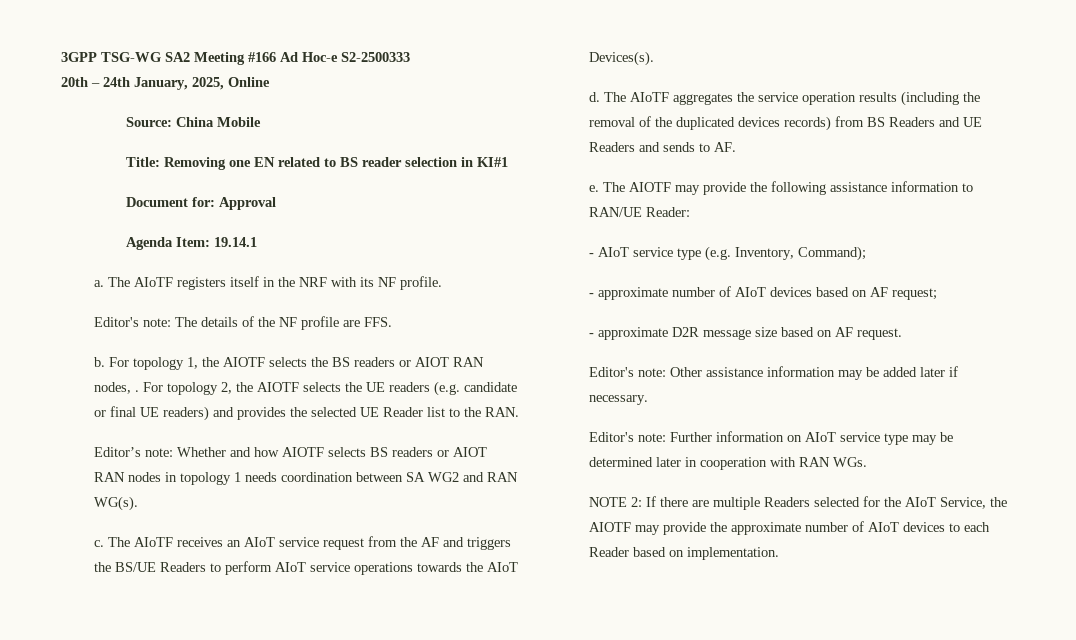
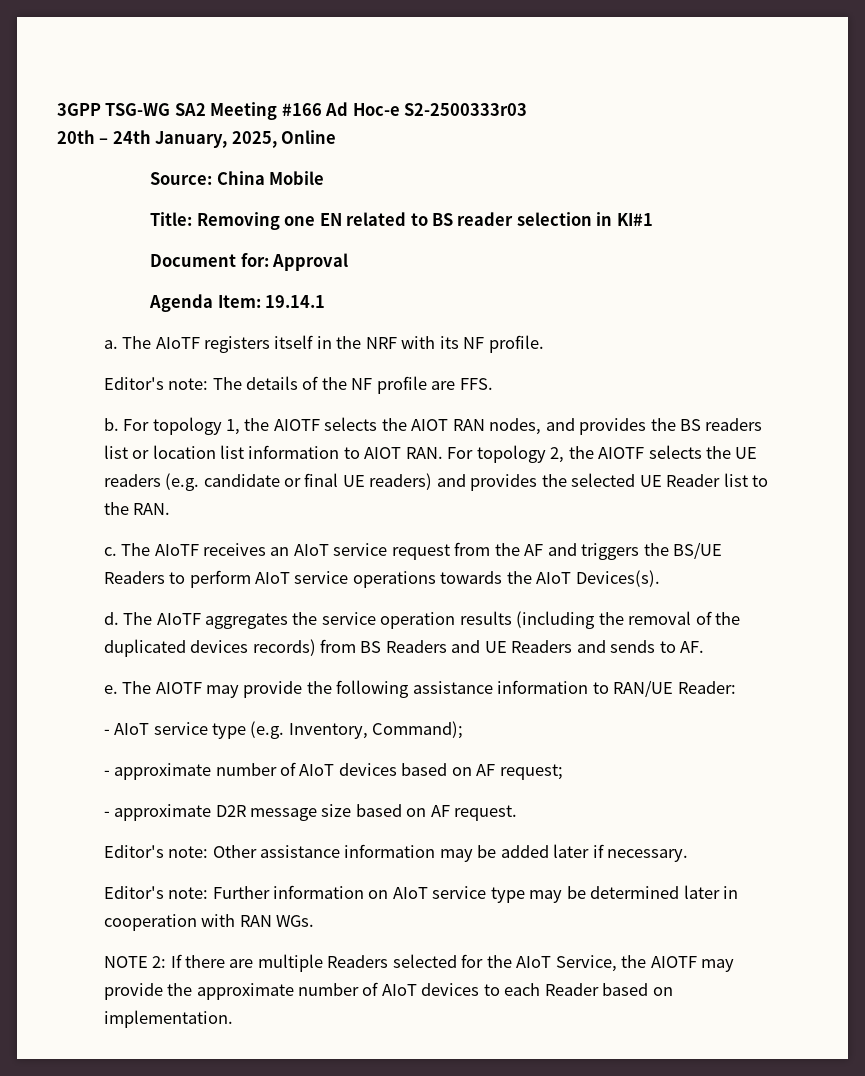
[341,52,410,62] S2-2500333 -> [404,103,528,116] S2-2500333r03
[331,357,484,367] [93,382,139,394] BS readers or AIOT RAN nodes, . -> [411,418,763,435] [103,445,443,459] AIOT RAN nodes, and provides the BS readers list or location list information to AIOT RAN.
[93,447,487,457] [93,472,518,485] [93,496,138,511] // Editor’s note: Whether and how AIOTF selects BS readers or AIOT RAN nodes in topology 1 needs coordination between SA WG2 and RAN WG(s). -> (171, 509) none

